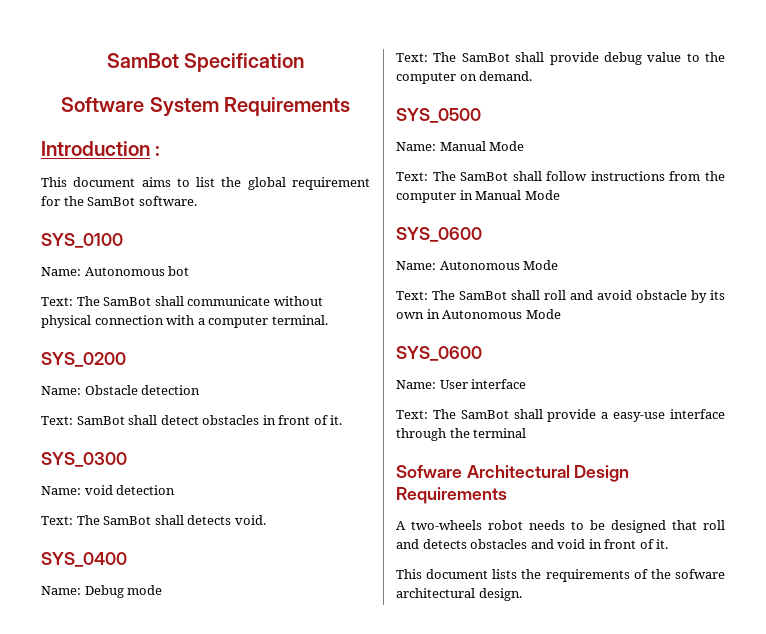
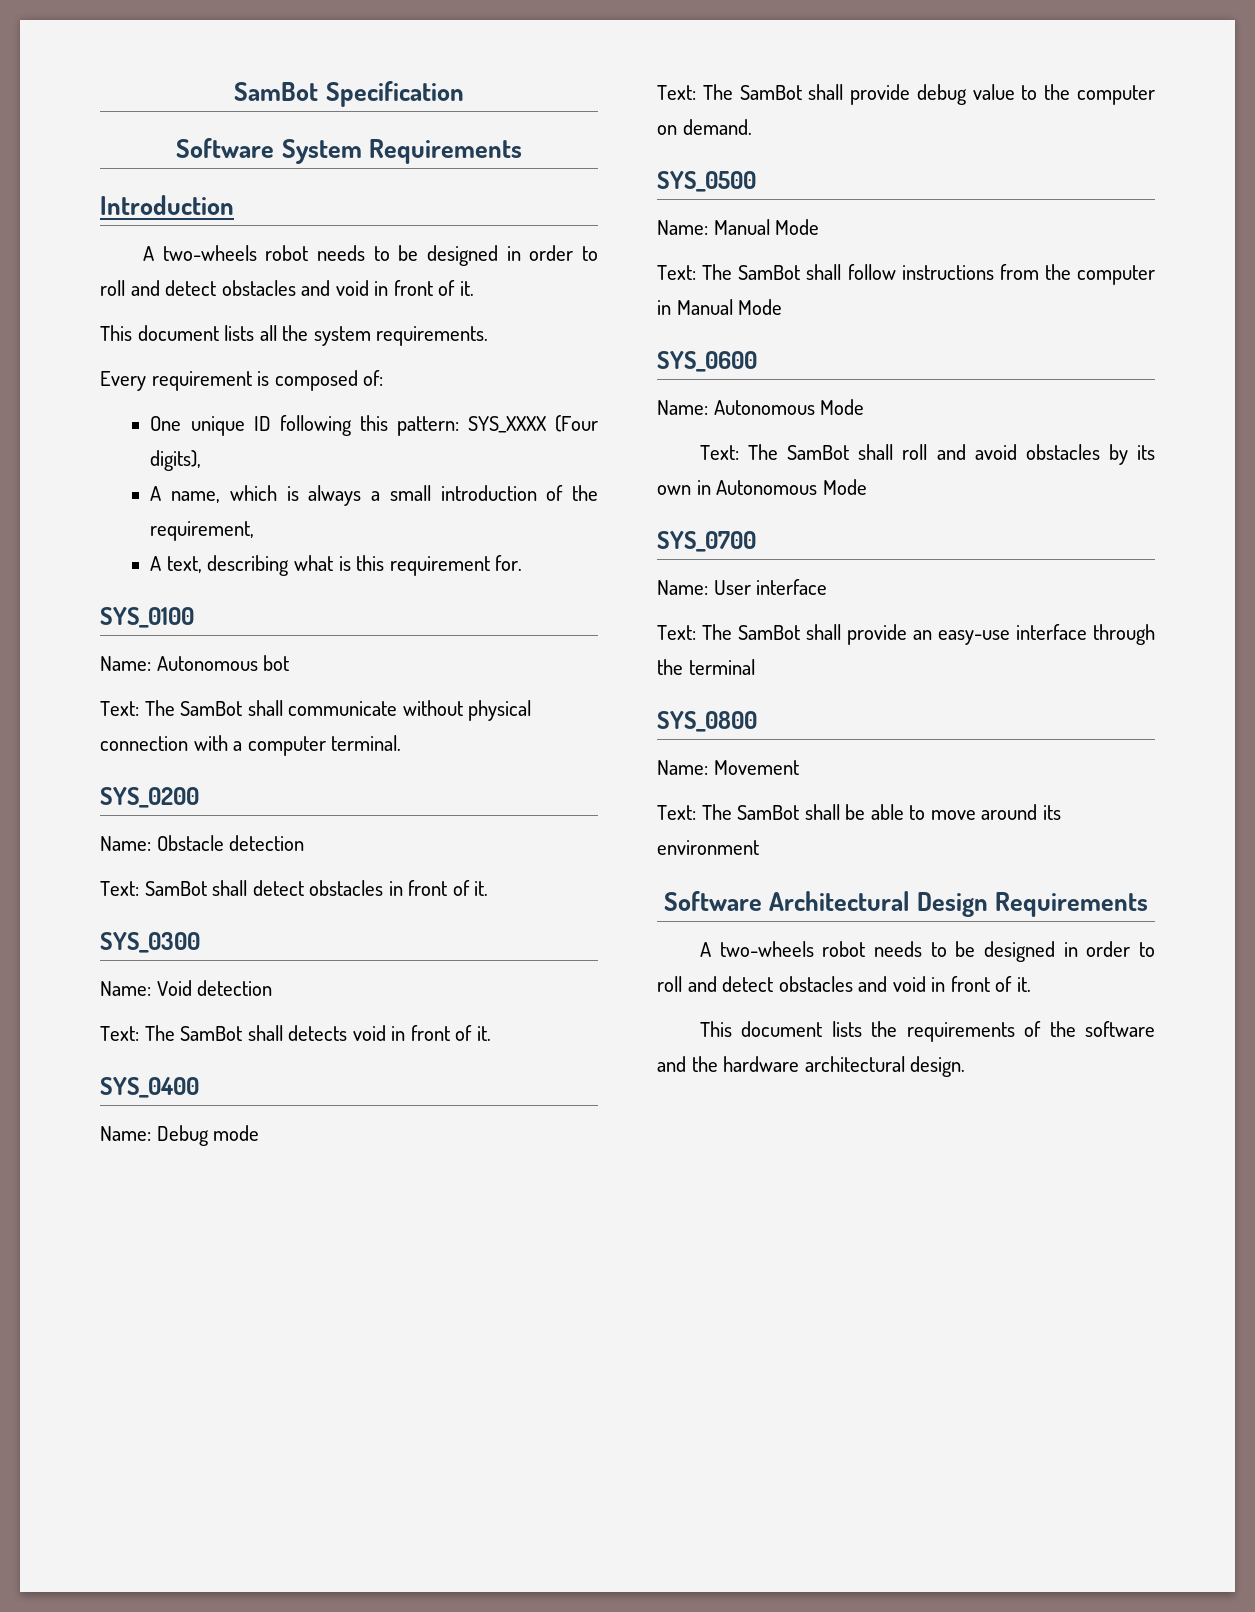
[155,145,161,156] [41,177,370,190] [41,196,197,206] : // This document aims to list the global requirement for the SamBot software. -> [142,245,598,266] [100,280,474,296] [100,325,489,346] [100,370,384,391] [150,415,599,436] [150,450,202,471] [150,485,598,506] [150,521,255,541] [150,555,523,576] // A two-wheels robot needs to be designed in order to roll and detect obstacles and void in front of it. // This document lists all the system requirements. // Every requirement is composed of: // One unique ID following this pattern: SYS_XXXX (Four digits), // A name, which is always a small introduction of the requirement, // A text, describing what is this requirement for.
[84,485,113,495] void -> [156,980,192,996] Void
[234,515,266,525] void. -> [352,1025,491,1041] void in front of it.
[636,290,687,300] obstacle -> [1025,444,1100,460] obstacles
[396,346,482,361] SYS_0600 -> [657,531,756,552] SYS_0700
[601,412,609,419] a -> [913,630,932,640] an
[396,465,462,478] Sofware -> [657,711,757,732] [657,760,799,775] [657,804,1061,820] [657,840,759,855] [664,891,763,911] SYS_0800 // Name: Movement // Text: The SamBot shall be able to move around its environment // Software
[672,520,725,530] [396,539,467,549] that roll and detects -> [1063,941,1155,957] [657,976,774,992] in order to roll and detect
[675,569,725,579] sofware -> [1085,1021,1155,1037] [657,1056,800,1072] software and the hardware

